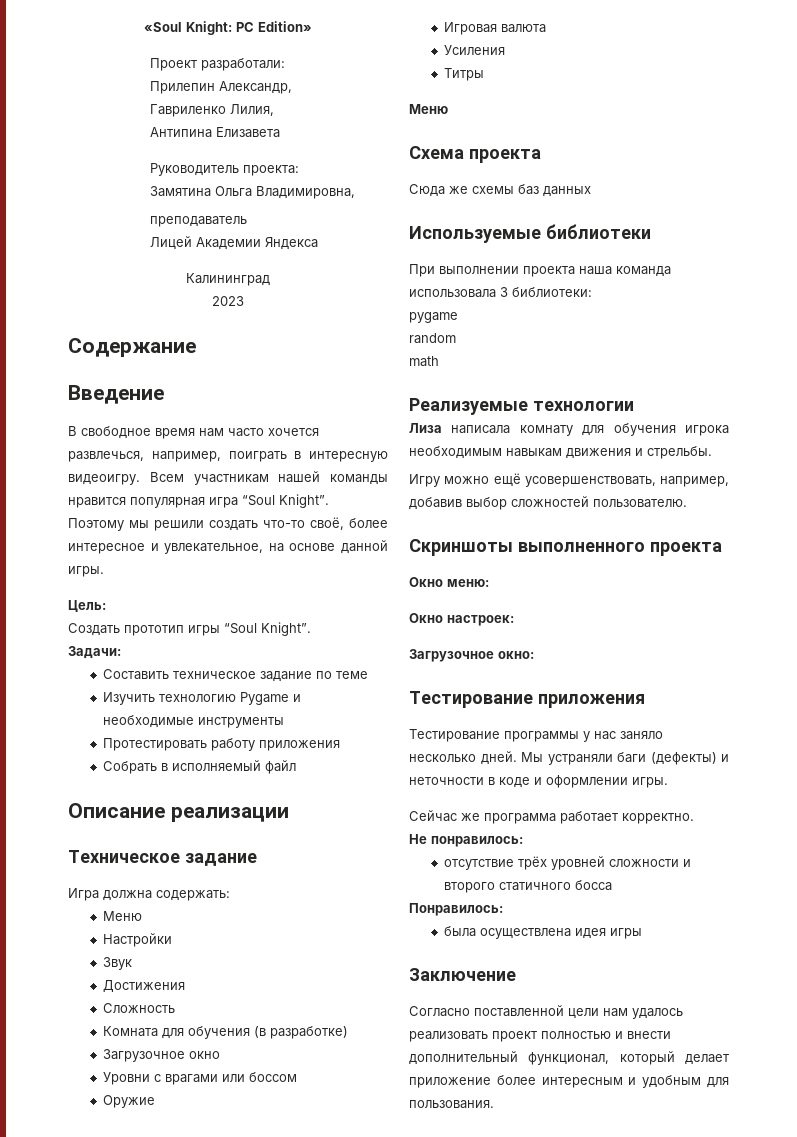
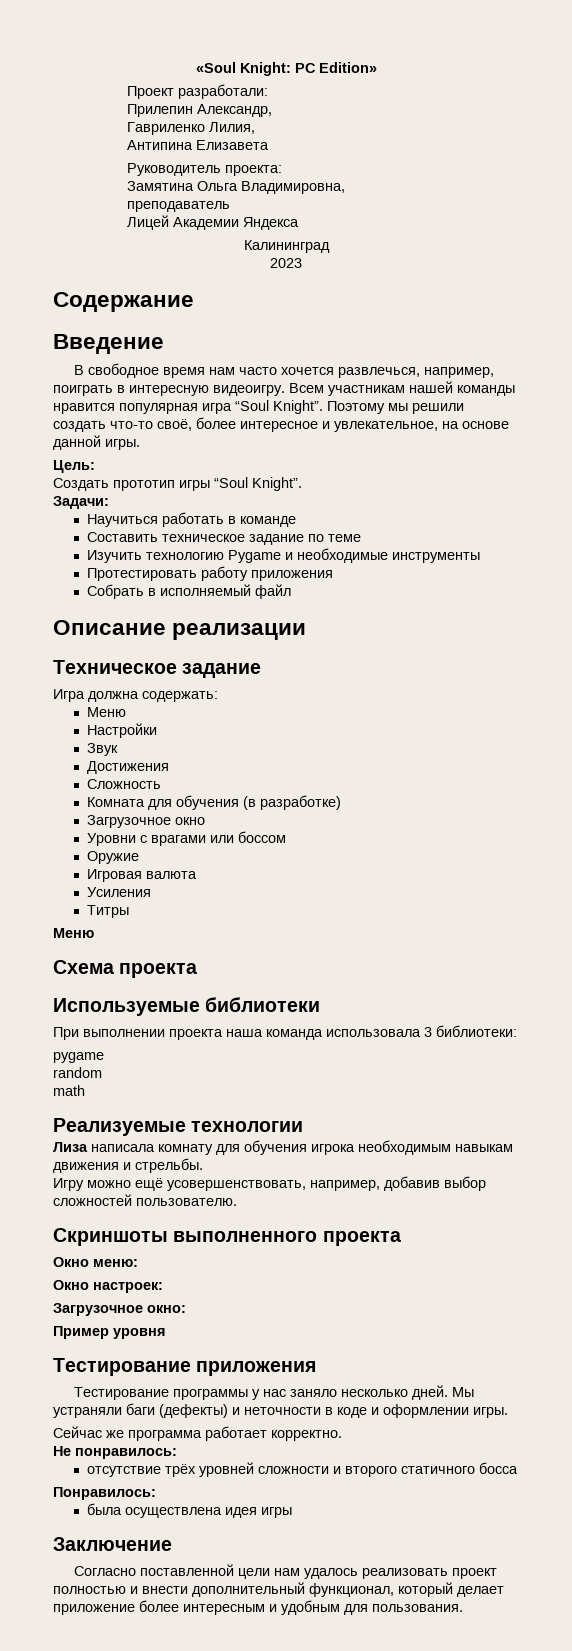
(121, 652) none -> [87,512,297,527] // Научиться работать в команде
[409,184,591,197] // Сюда же схемы баз данных -> (198, 970) none
(534, 655) none -> [53,1326,165,1339] // Пример уровня

